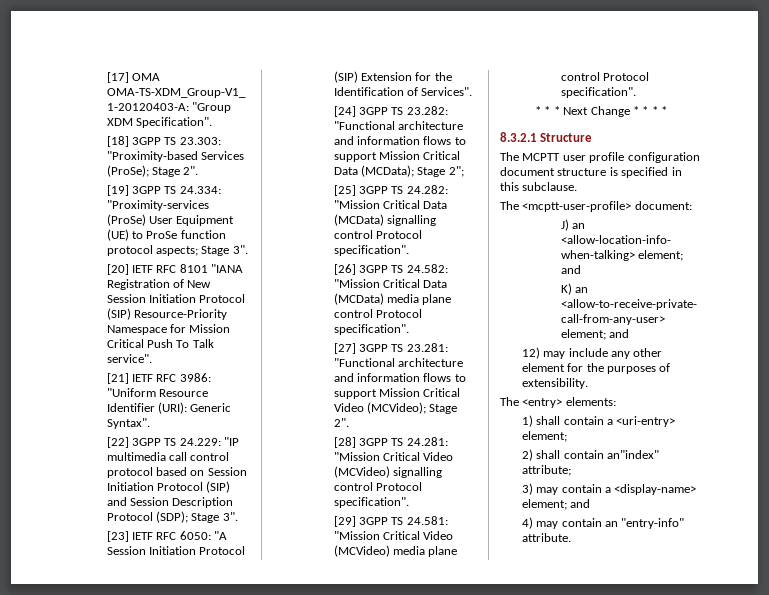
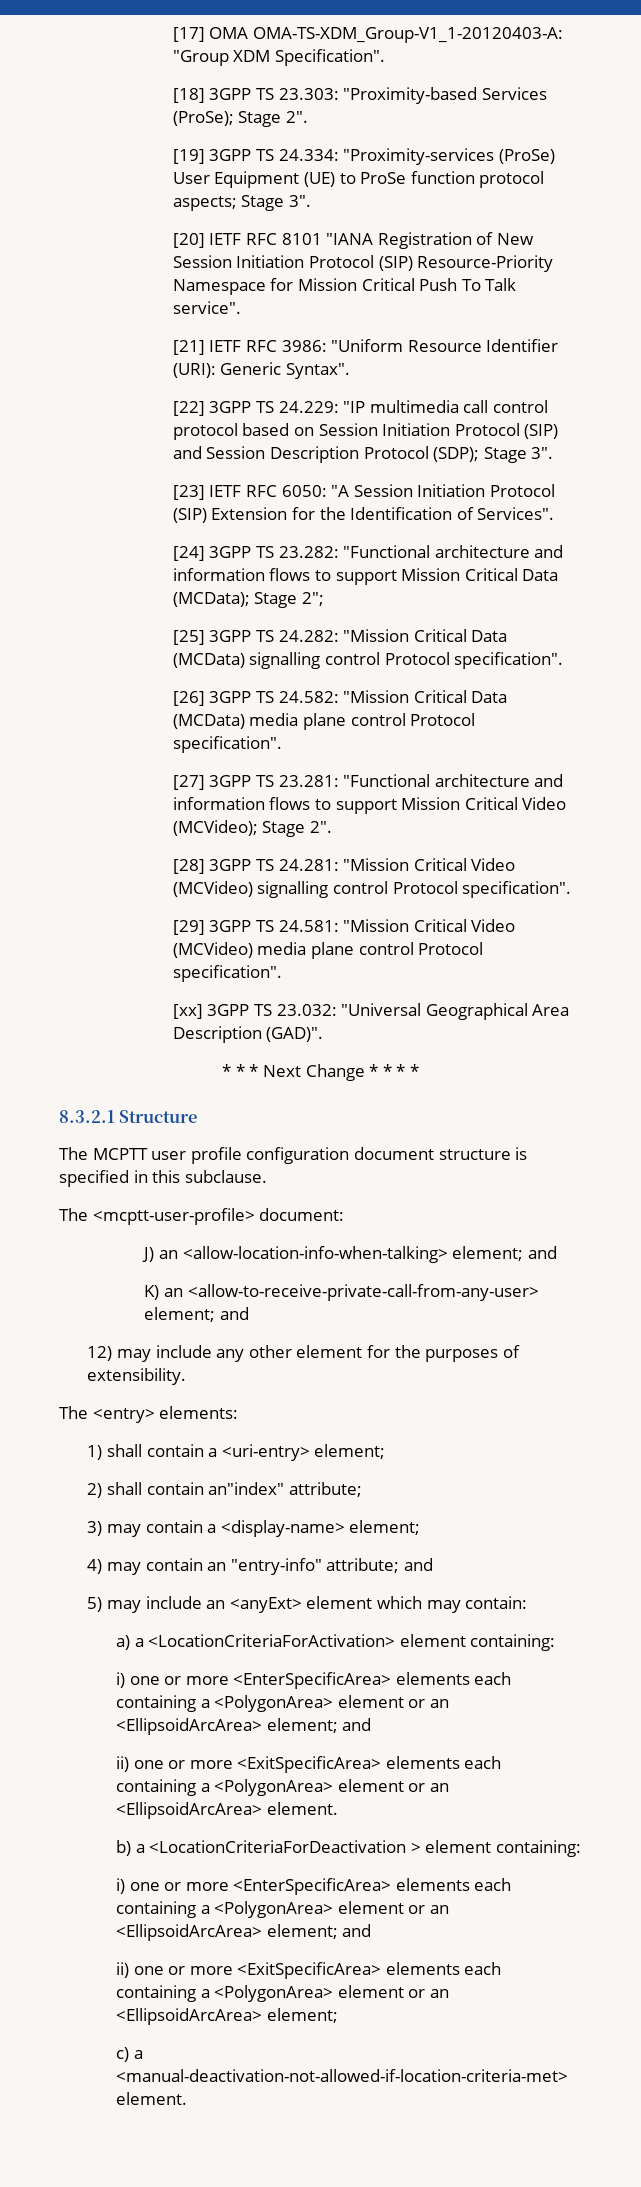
(636, 92) none -> [172,1003,570,1020] [172,1026,324,1043] // [xx] 3GPP TS 23.032: "Universal Geographical Area Description (GAD)".
[570,499,591,508] and -> (421, 1527) none
[521,533,571,542] attribute. -> [326,1558,433,1573] [87,1596,528,1613] [115,1634,556,1651] [115,1672,512,1689] [115,1695,449,1712] [115,1718,372,1735] [115,1756,502,1773] [115,1779,449,1796] [115,1802,338,1819] [115,1840,581,1857] [115,1878,512,1895] [115,1901,449,1918] [115,1924,372,1941] [115,1962,502,1979] [115,1985,449,2002] [115,2008,338,2025] [115,2047,143,2062] [115,2069,568,2082] [115,2092,187,2105] attribute; and // 5) may include an <anyExt> element which may contain: // a) a <LocationCriteriaForActivation> element containing: // i) one or more <EnterSpecificArea> elements each containing a <PolygonArea> element or an <EllipsoidArcArea> element; and // ii) one or more <ExitSpecificArea> elements each containing a <PolygonArea> element or an <EllipsoidArcArea> element. // b) a <LocationCriteriaForDeactivation > element containing: // i) one or more <EnterSpecificArea> elements each containing a <PolygonArea> element or an <EllipsoidArcArea> element; and // ii) one or more <ExitSpecificArea> elements each containing a <PolygonArea> element or an <EllipsoidArcArea> element; // c) a <manual-deactivation-not-allowed-if-location-criteria-met> element.

